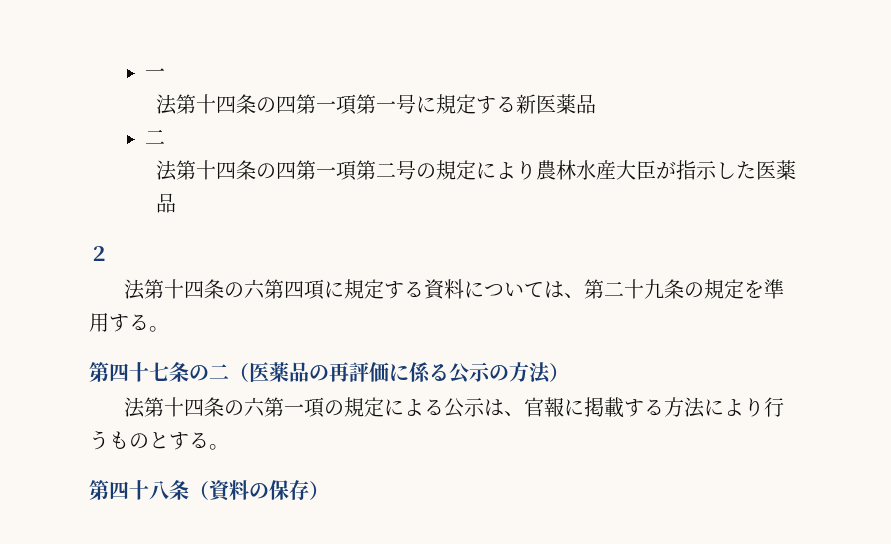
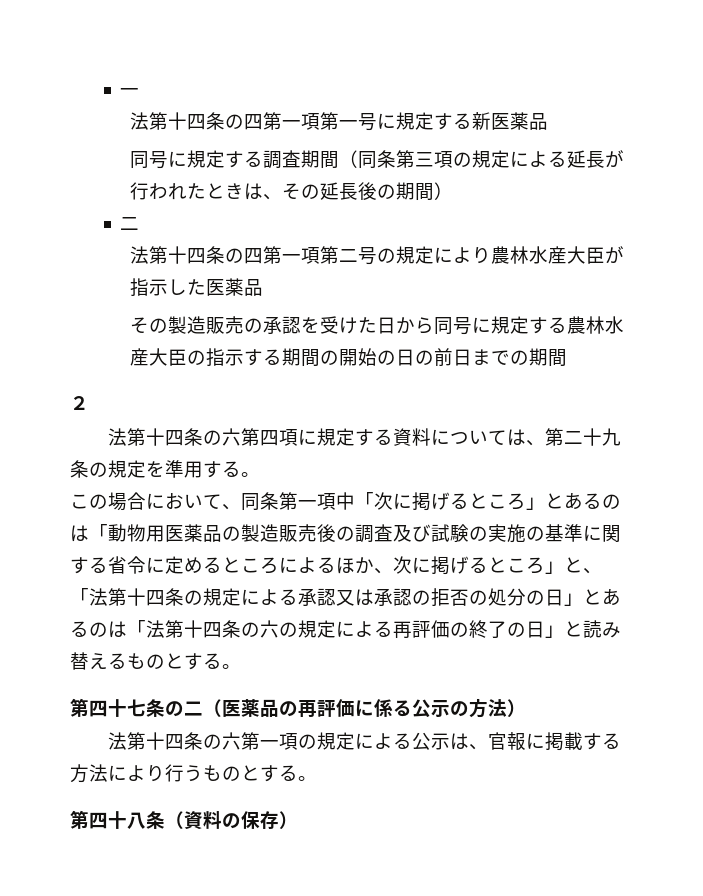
(597, 104) none -> [129,150,624,169] [129,182,453,201] // 同号に規定する調査期間（同条第三項の規定による延長が行われたときは、その延長後の期間）
(177, 203) none -> [129,316,624,335] [129,348,567,367] // その製造販売の承認を受けた日から同号に規定する農林水産大臣の指示する期間の開始の日の前日までの期間
(169, 329) none -> [70,492,621,511] [70,524,621,543] [70,556,602,575] [70,588,621,607] [70,620,621,639] [70,652,241,670] // この場合において、同条第一項中「次に掲げるところ」とあるのは「動物用医薬品の製造販売後の調査及び試験の実施の基準に関する省令に定めるところによるほか、次に掲げるところ」と、「法第十四条の規定による承認又は承認の拒否の処分の日」とあるのは「法第十四条の六の規定による再評価の終了の日」と読み替えるものとする。

